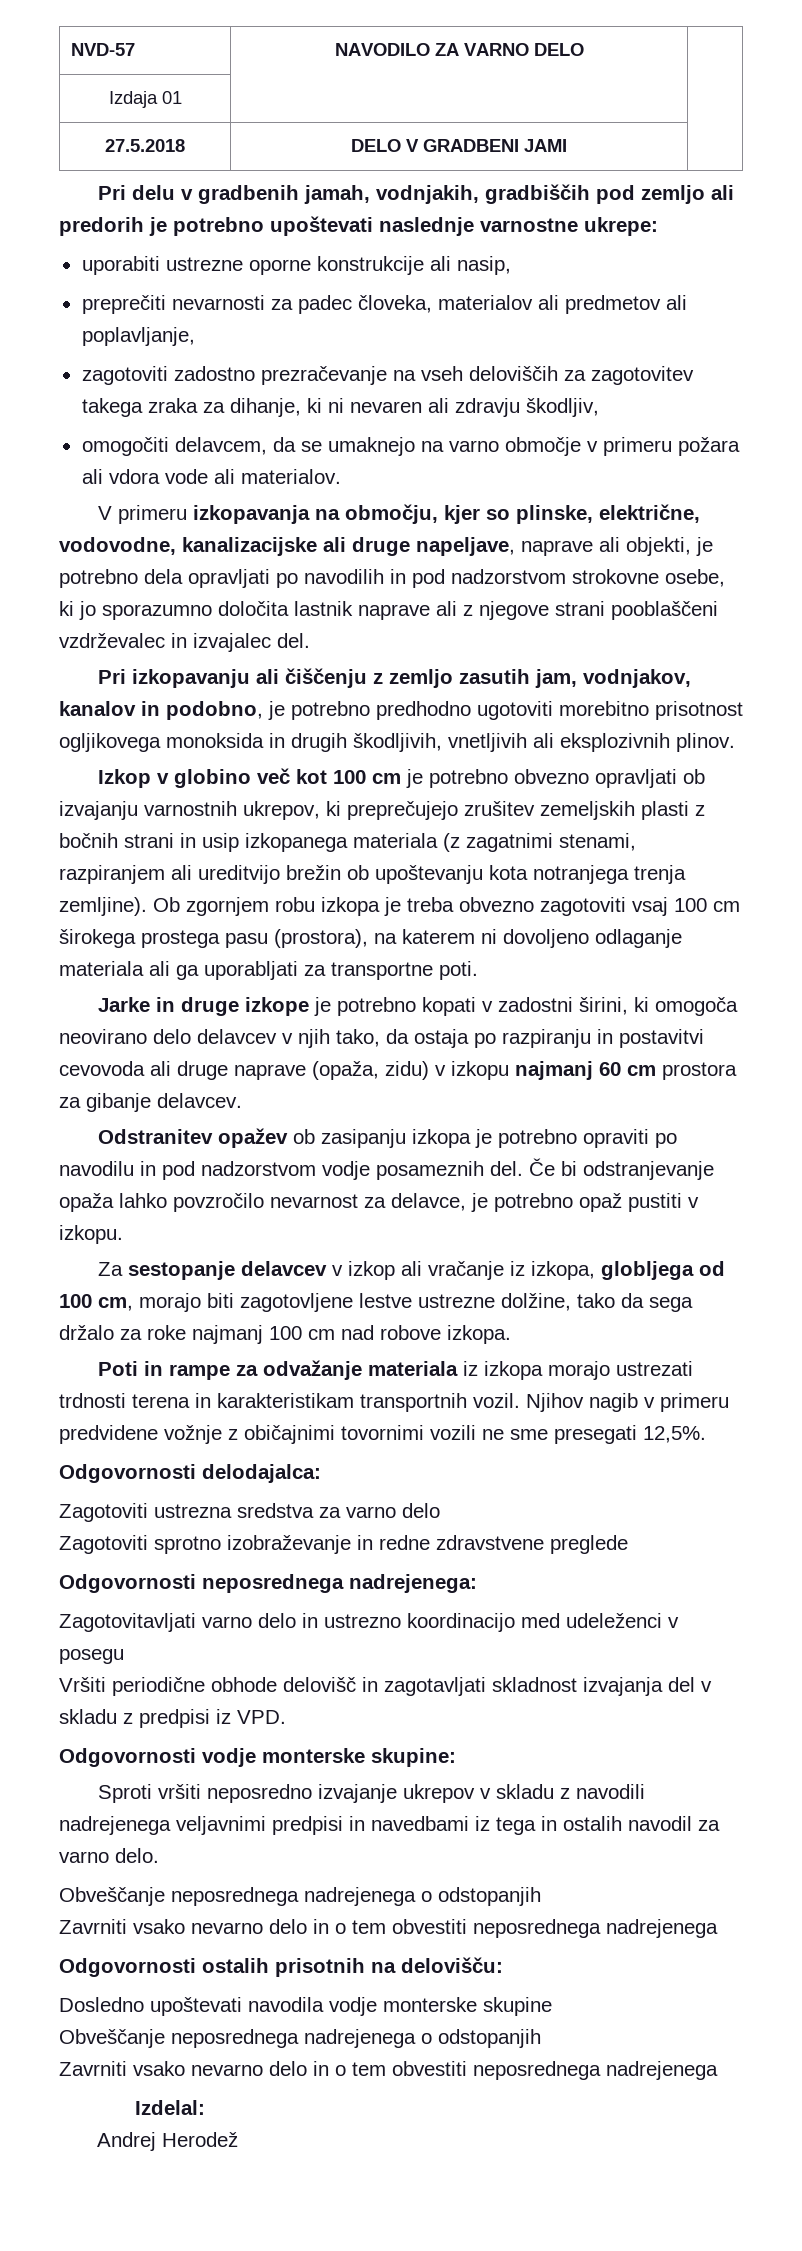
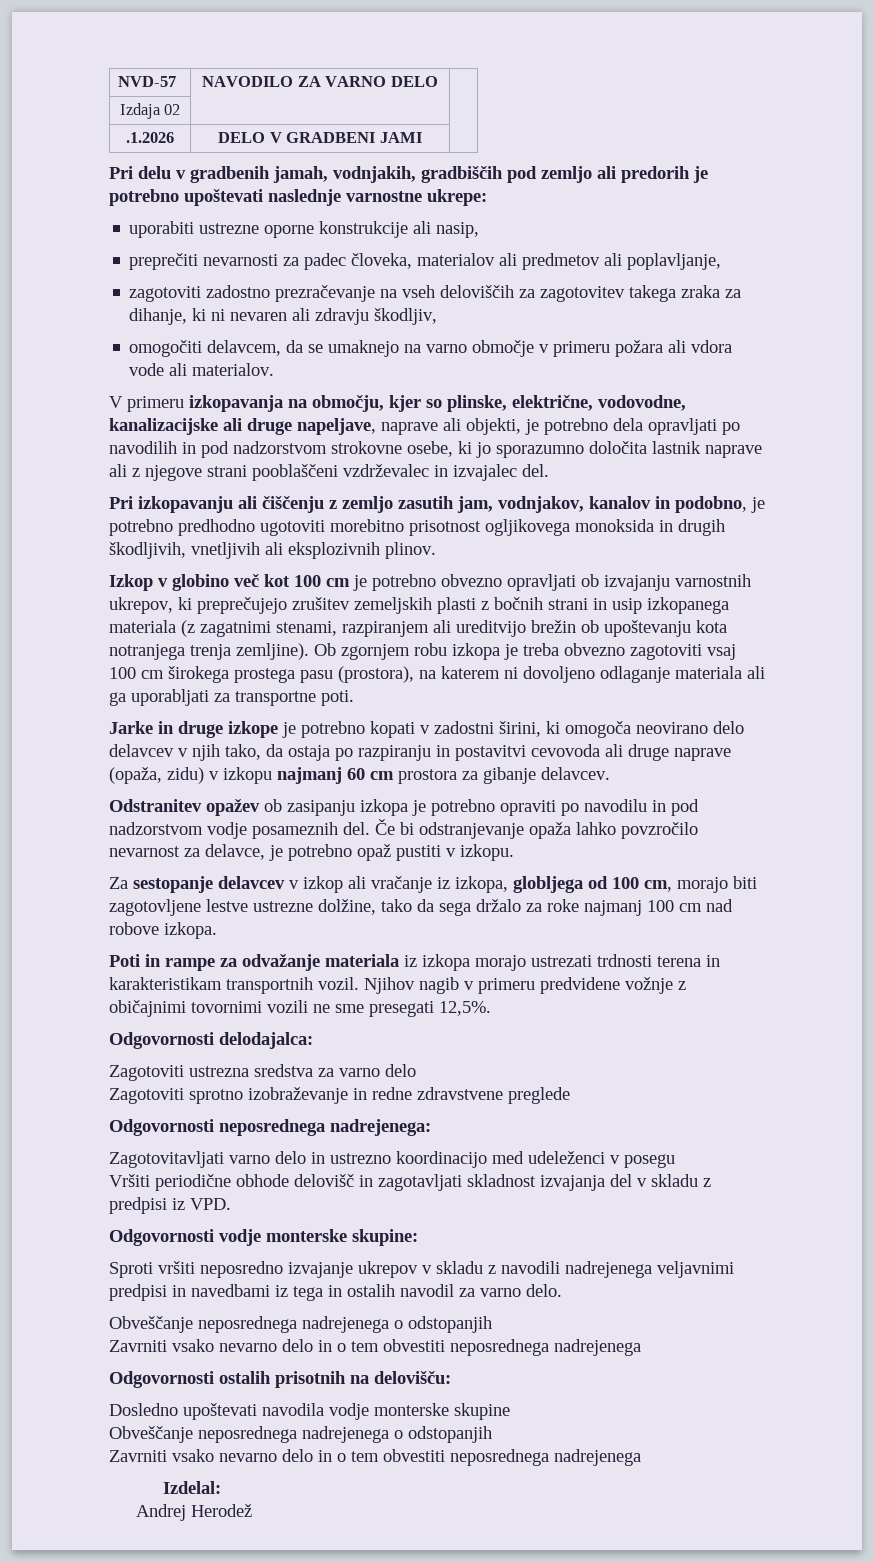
[161,91,182,104] [105,139,185,152] 01 | | // 27.5.2018 -> [164,104,181,115] [126,132,174,143] 02 | | // .1.2026

